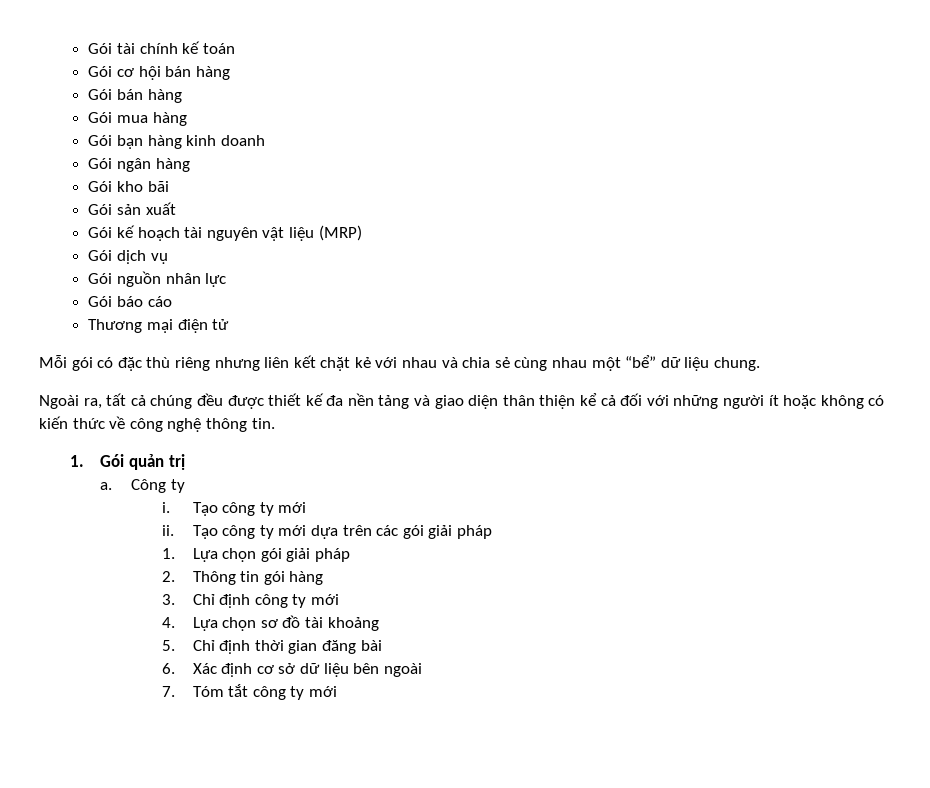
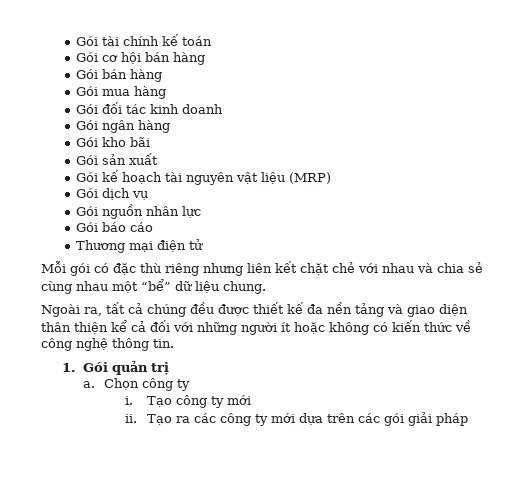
[117,135,182,149] bạn hàng -> [102,102,147,114] đối tác
[354,357,371,368] kẻ -> [332,261,355,273] chẻ
[131,479,167,493] Công -> [104,378,174,391] Chọn công
(218, 532) none -> [175,413,216,423] ra các
[161,548,351,562] [161,571,324,585] [161,594,340,608] [161,615,379,631] [161,640,382,654] [161,663,422,677] [161,684,338,700] // 1. Lựa chọn gói giải pháp // 2. Thông tin gói hàng // 3. Chỉ định công ty mới // 4. Lựa chọn sơ đồ tài khoảng // 5. Chỉ định thời gian đăng bài // 6. Xác định cơ sở dữ liệu bên ngoài // 7. Tóm tắt công ty mới -> (468, 419) none

